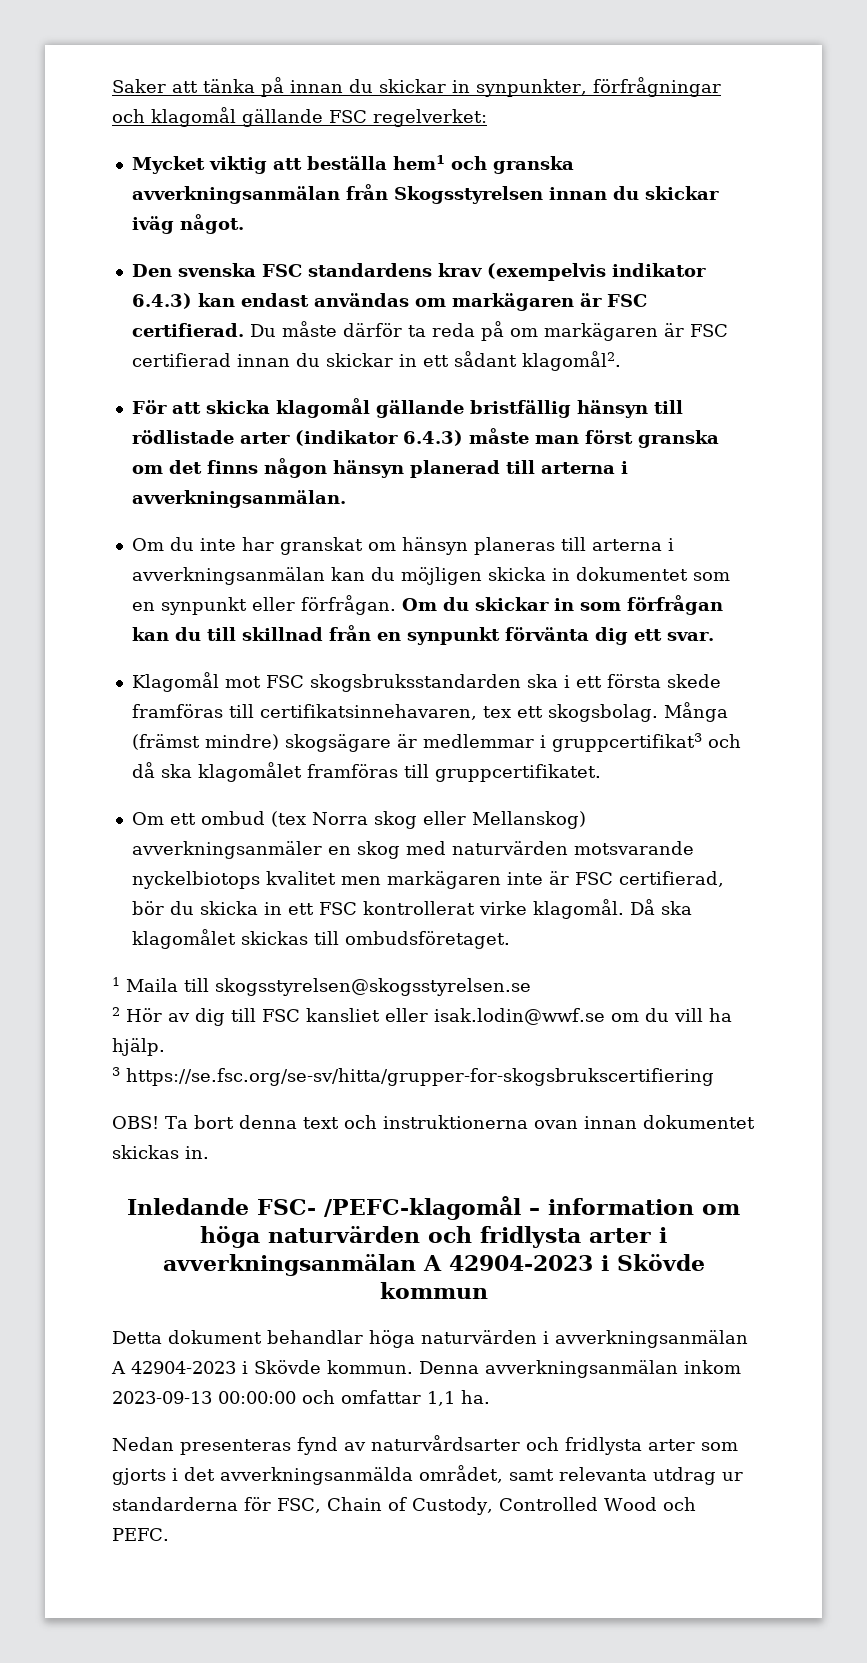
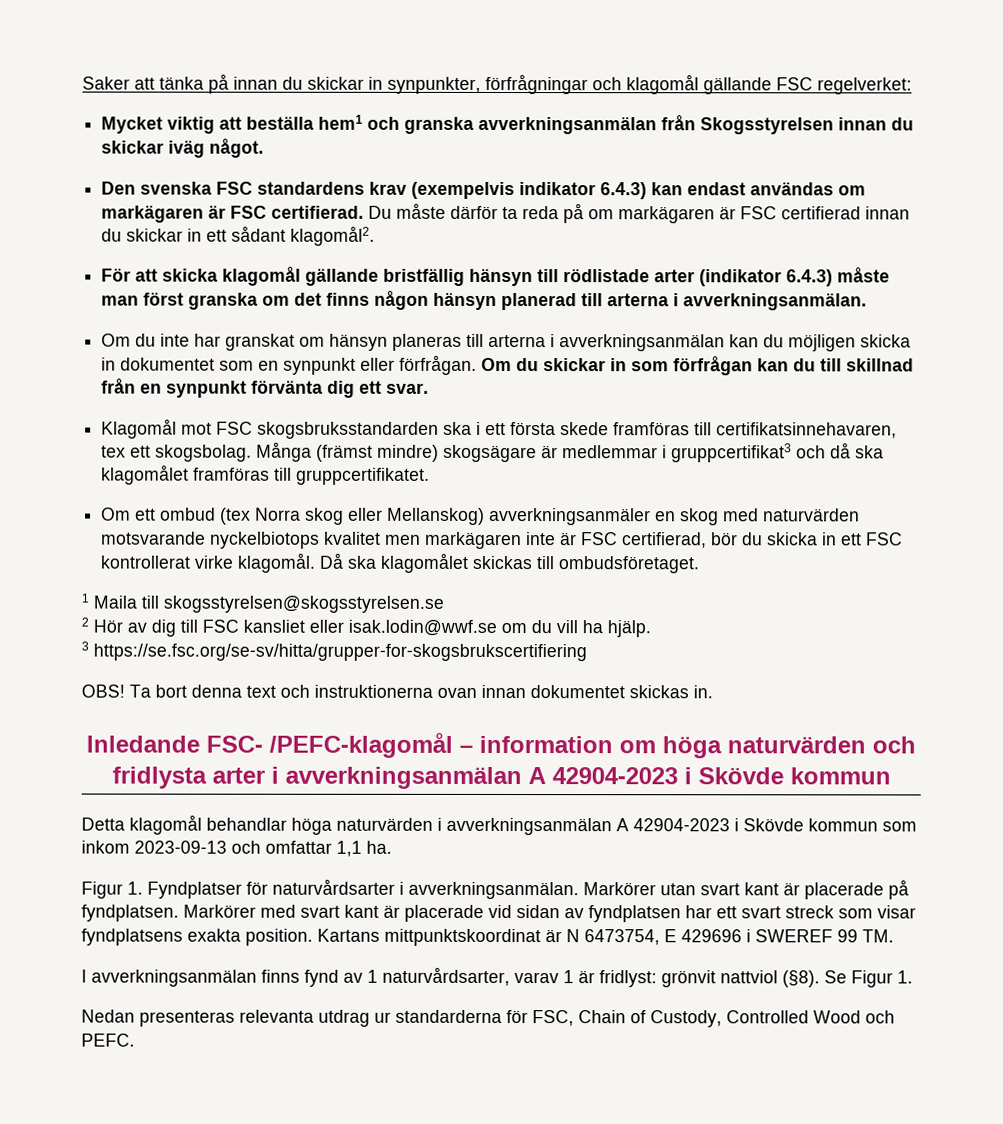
[168,1330,262,1344] dokument -> [129,814,202,835] klagomål
[327,1360,678,1378] kommun. Denna avverkningsanmälan -> [808,818,917,832] kommun som
[218,1391,296,1404] 00:00:00 -> (227, 847) none
[112,1435,738,1455] [112,1465,554,1485] Nedan presenteras fynd av naturvårdsarter och fridlysta arter som gjorts i det avverkningsanmälda området, samt -> [81,878,909,900] [81,904,916,923] [81,928,894,947] [81,966,913,988] [81,1009,235,1027] Figur 1. Fyndplatser för naturvårdsarter i avverkningsanmälan. Markörer utan svart kant är placerade på fyndplatsen. Markörer med svart kant är placerade vid sidan av fyndplatsen har ett svart streck som visar fyndplatsens exakta position. Kartans mittpunktskoordinat är N 6473754, E 429696 i SWEREF 99 TM. // I avverkningsanmälan finns fynd av 1 naturvårdsarter, varav 1 är fridlyst: grönvit nattviol (§8). Se Figur 1. // Nedan presenteras

